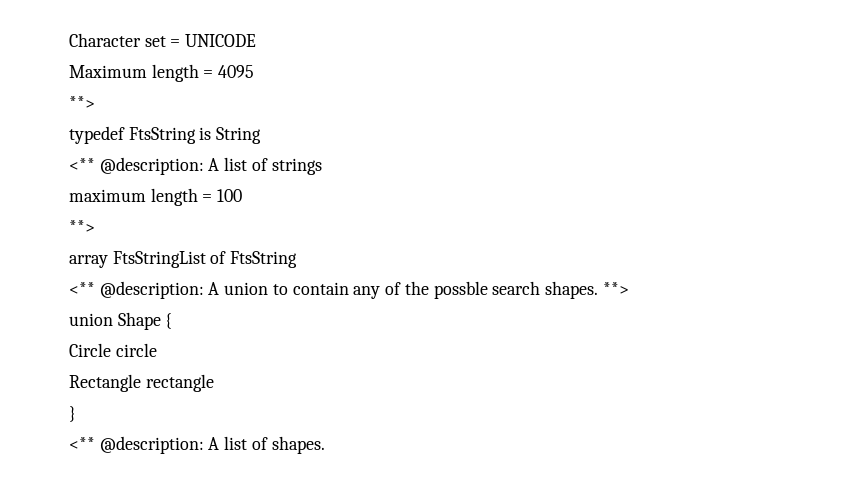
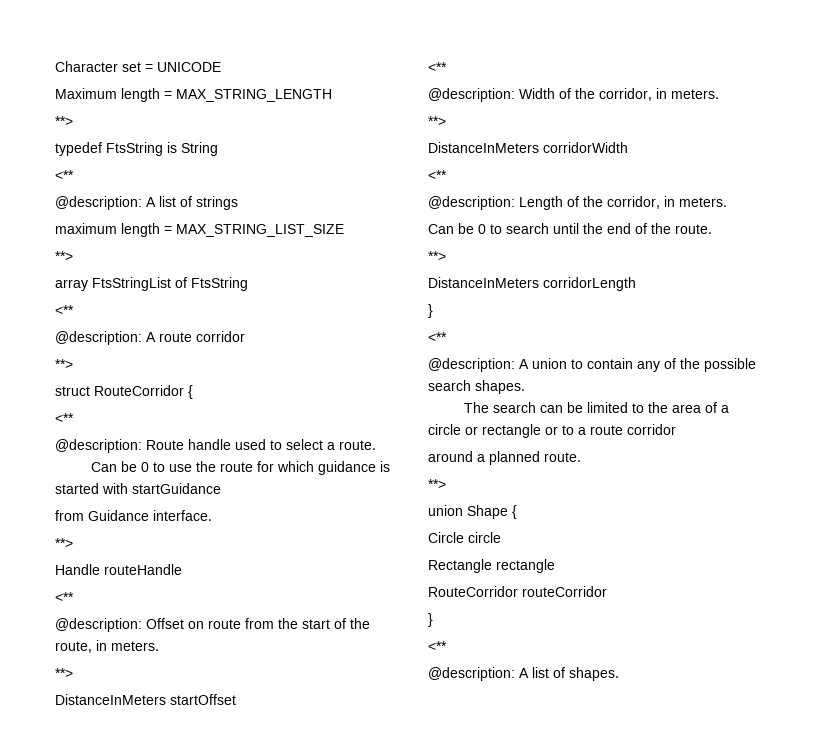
[218,65,255,78] 4095 -> [176,89,332,102] MAX_STRING_LENGTH
(95, 164) none -> (74, 175) //
[217,189,243,202] 100 -> [176,224,344,237] MAX_STRING_LIST_SIZE
(95, 288) none -> [55,331,245,345] [55,359,73,369] [55,385,193,399] [55,413,74,423] [55,439,376,453] [90,461,390,475] [55,483,221,494] [55,510,212,521] [55,538,73,548] [55,564,182,575] [55,592,74,602] [55,618,370,632] [55,640,159,653] [55,668,73,678] [55,694,236,705] [428,62,447,72] [428,88,719,102] [428,116,446,126] [428,142,628,153] [428,170,447,180] [428,196,727,210] [428,223,712,234] [428,251,446,261] [428,277,636,291] [428,304,433,318] [428,332,447,342] // @description: A route corridor // **> // struct RouteCorridor { // <** // @description: Route handle used to select a route. // Can be 0 to use the route for which guidance is started with startGuidance // from Guidance interface. // **> // Handle routeHandle // <** // @description: Offset on route from the start of the route, in meters. // **> // DistanceInMeters startOffset // <** // @description: Width of the corridor, in meters. // **> // DistanceInMeters corridorWidth // <** // @description: Length of the corridor, in meters. // Can be 0 to search until the end of the route. // **> // DistanceInMeters corridorLength // } // <** //
[433,281,488,299] possble -> [704,358,756,372] possible
(598, 290) none -> [463,402,729,413] [428,424,676,438] [428,451,581,465] // The search can be limited to the area of a circle or rectangle or to a route corridor // around a planned route. //
[69,406,76,422] [69,437,95,450] // } // <** -> [428,586,607,597] [428,613,433,627] [428,641,447,651] // RouteCorridor routeCorridor // } // <** //

